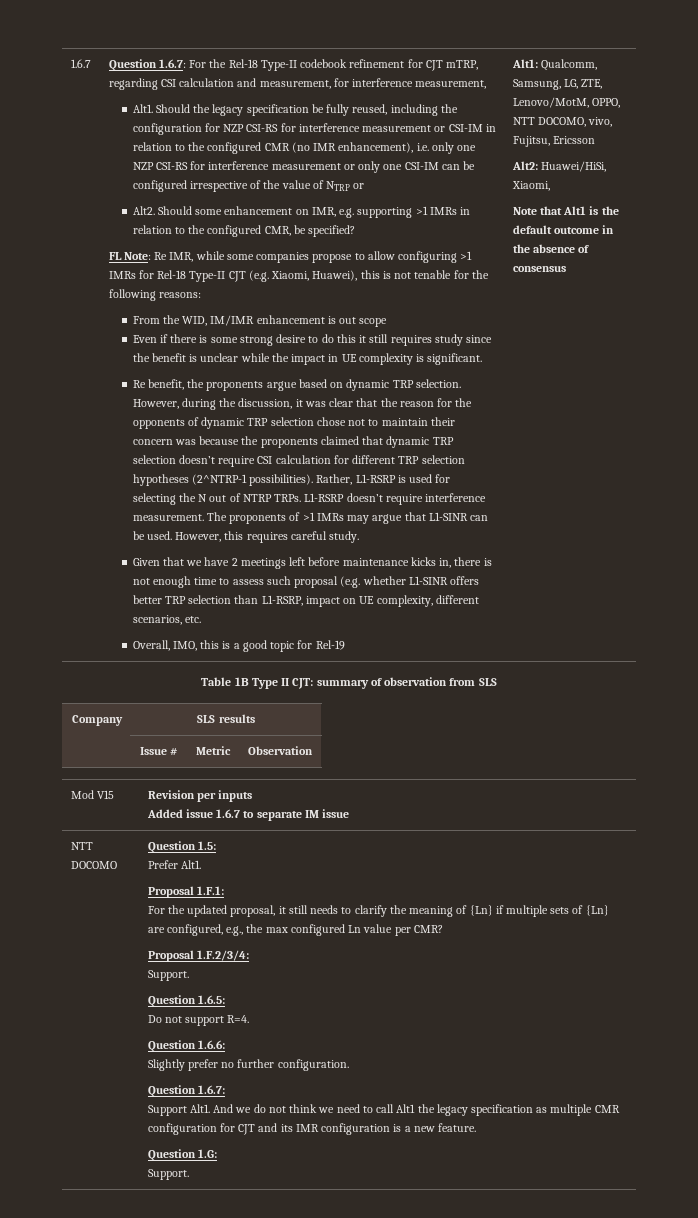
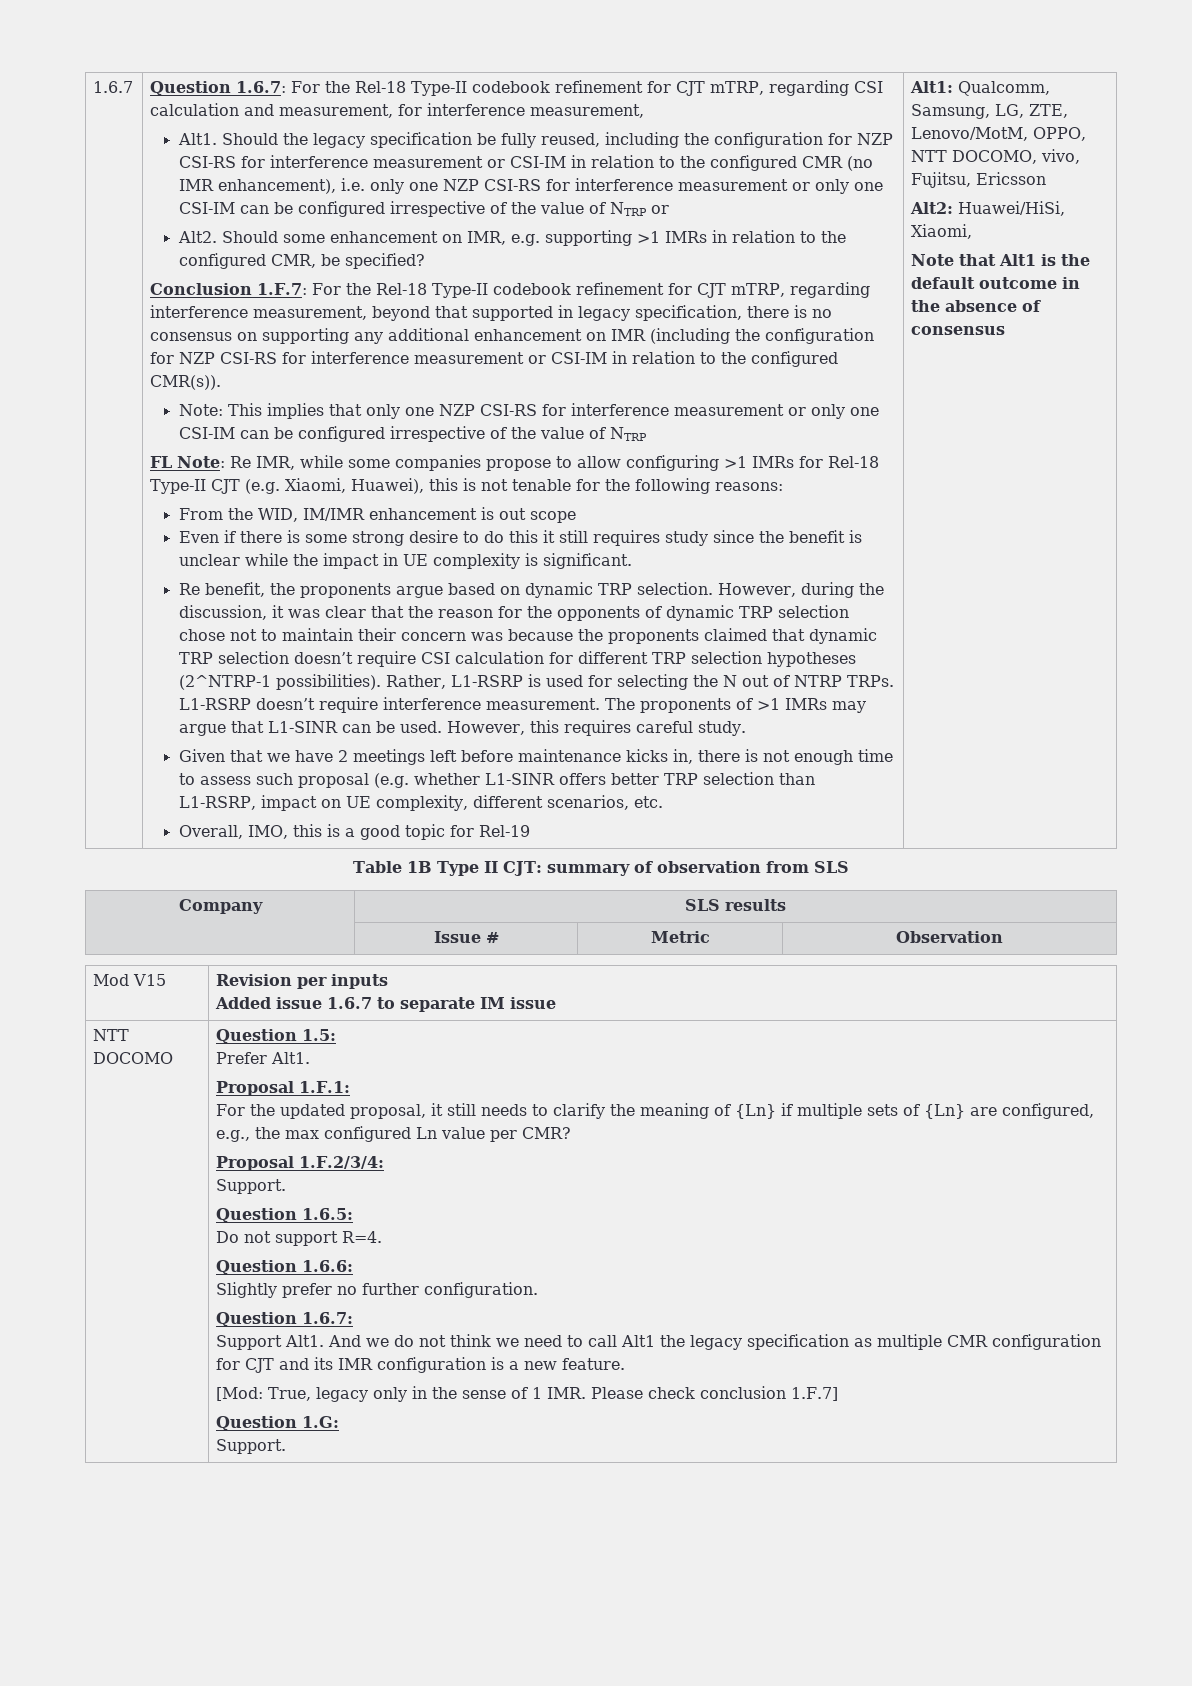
(356, 231) none -> [150,282,871,298] [150,305,833,321] [150,328,875,344] [150,351,839,367] [150,375,222,390] [178,403,879,419] [178,426,647,442] // Conclusion 1.F.7: For the Rel-18 Type-II codebook refinement for CJT mTRP, regarding interference measurement, beyond that supported in legacy specification, there is no consensus on supporting any additional enhancement on IMR (including the configuration for NZP CSI-RS for interference measurement or CSI-IM in relation to the configured CMR(s)). // Note: This implies that only one NZP CSI-RS for interference measurement or only one CSI-IM can be configured irrespective of the value of NTRP
(477, 1127) none -> [216,1386,839,1402] // [Mod: True, legacy only in the sense of 1 IMR. Please check conclusion 1.F.7]

